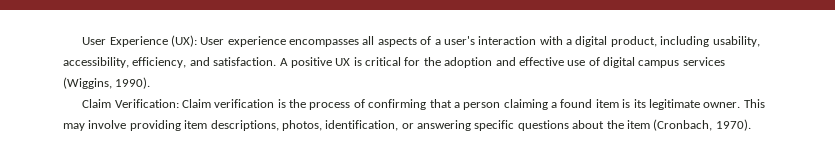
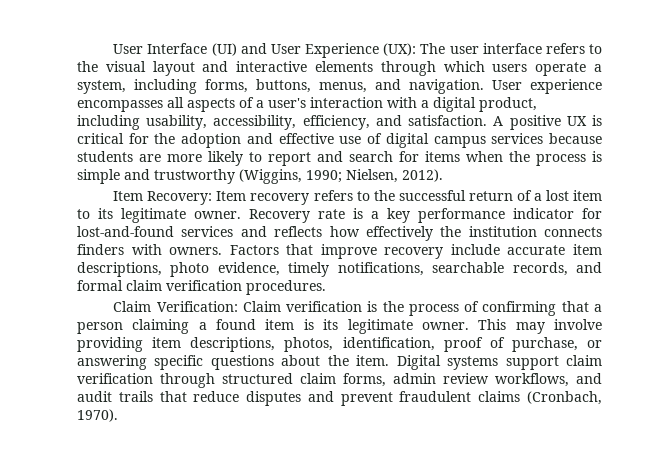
[82,35,197,47] User Experience (UX): -> [113,43,603,58] [77,61,602,76] [77,79,484,94] User Interface (UI) and User Experience (UX): The user interface refers to the visual layout and interactive elements through which users operate a system, including forms, buttons, menus, and navigation.
[63,77,151,89] (Wiggins, 1990). -> [549,133,603,144] [77,151,602,166] [77,169,443,184] [113,190,603,205] [77,208,602,223] [77,226,602,241] [77,244,602,259] [77,262,602,277] [77,280,326,295] because students are more likely to report and search for items when the process is simple and trustworthy (Wiggins, 1990; Nielsen, 2012). // Item Recovery: Item recovery refers to the successful return of a lost item to its legitimate owner. Recovery rate is a key performance indicator for lost-and-found services and reflects how effectively the institution connects finders with owners. Factors that improve recovery include accurate item descriptions, photo evidence, timely notifications, searchable records, and formal claim verification procedures.
(399, 125) none -> [443,337,578,352] proof of purchase,
[626,120,650,129] item -> [356,355,603,370] [77,373,602,388] [77,391,521,406] item. Digital systems support claim verification through structured claim forms, admin review workflows, and audit trails that reduce disputes and prevent fraudulent claims

